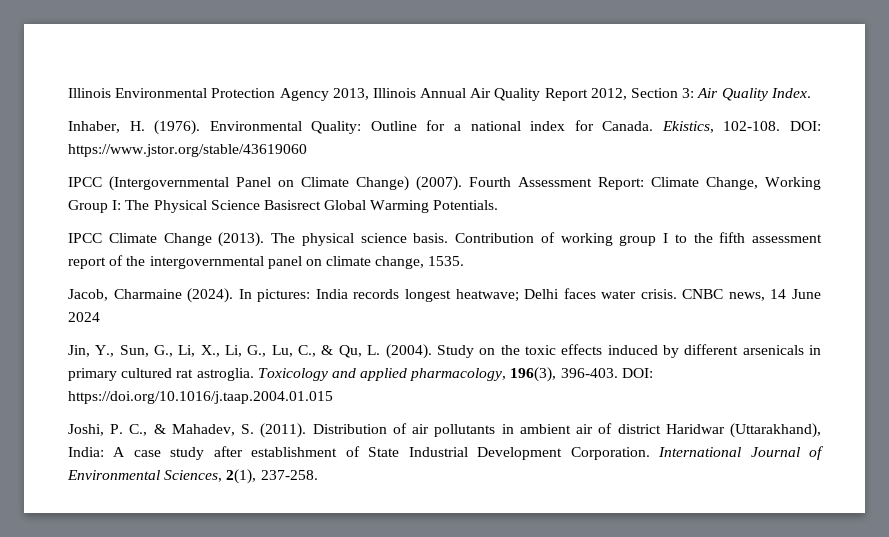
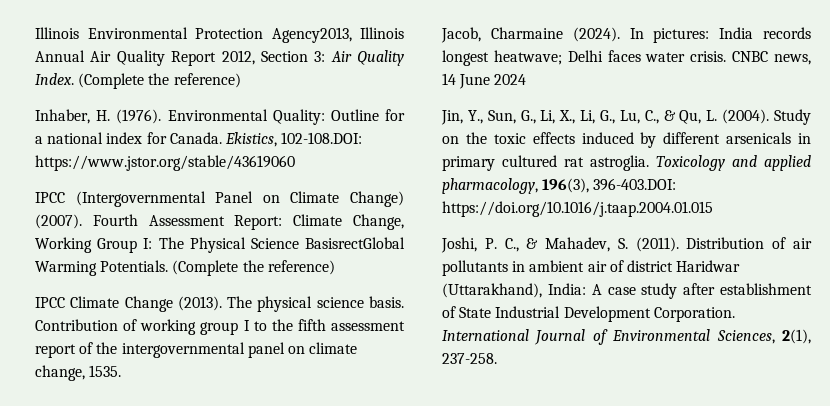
[279,88,369,101] Agency 2013, -> [271,27,352,43] Agency2013,
(811, 93) none -> [78,73,241,89] (Complete the reference)
[723,121,821,131] 102-108. DOI: -> [281,132,363,144] 102-108.DOI:
[263,200,367,210] Basisrect Global -> [305,237,405,249] BasisrectGlobal
(499, 205) none -> [172,260,335,276] (Complete the reference)
[560,368,653,378] 396-403. DOI: -> [593,178,677,191] 396-403.DOI:

